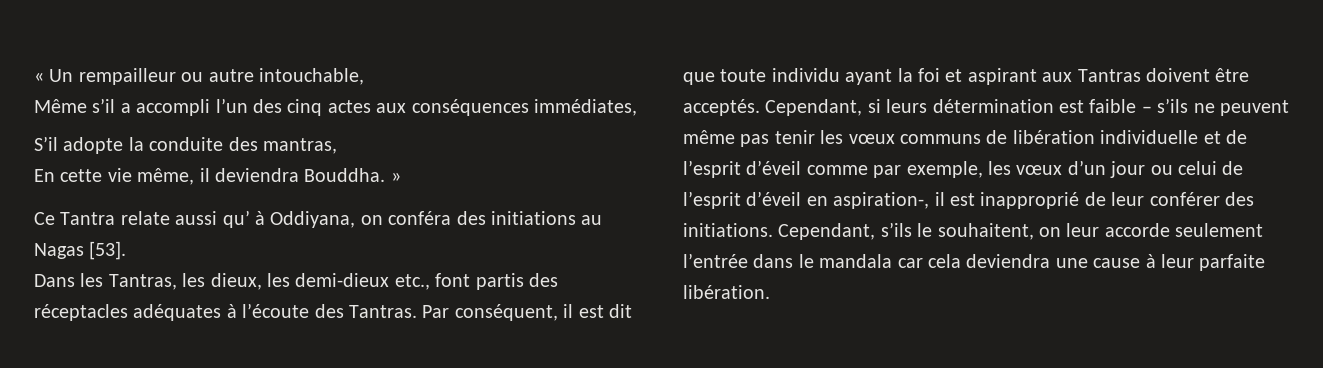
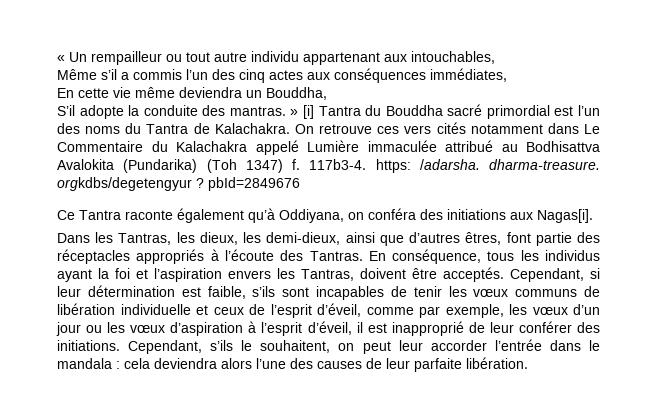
[208,68,364,85] autre intouchable, -> [186,51,495,65] tout autre individu appartenant aux intouchables,
[136,99,211,116] accompli -> [133,69,182,80] commis
(637, 107) none -> [57,87,327,100] // En cette vie même deviendra un Bouddha,
[263,138,337,154] [34,168,401,185] [34,210,265,228] mantras, // En cette vie même, il deviendra Bouddha. » // Ce Tantra relate aussi qu’ à -> [229,104,600,119] [57,122,600,134] [57,140,600,155] [57,159,600,173] [57,177,300,191] [57,208,275,223] mantras. » [i] Tantra du Bouddha sacré primordial est l’un des noms du Tantra de Kalachakra. On retrouve ces vers cités notamment dans Le Commentaire du Kalachakra appelé Lumière immaculée attribué au Bodhisattva Avalokita (Pundarika) (Toh 1347) f. 117b3-4. https: /adarsha. dharma-treasure. orgkdbs/degetengyur ? pbId=2849676 // Ce Tantra raconte également qu’à
[581,215,603,225] [34,241,127,260] au Nagas [53]. -> [510,209,593,223] aux Nagas[i].
[295,273,524,290] demi-dieux etc., font partis -> [266,232,572,246] demi-dieux, ainsi que d’autres êtres, font partie
[133,304,222,321] adéquates -> [136,249,205,264] appropriés
[422,304,632,321] [683,68,1141,85] Par conséquent, il est dit que toute individu ayant la foi et aspirant aux Tantras -> [368,249,601,264] [57,268,354,282] En conséquence, tous les individus ayant la foi et l’aspiration envers les Tantras,
[886,99,928,113] leurs -> [57,286,81,297] leur
[1089,98,1289,116] [683,130,770,147] faible – s’ils ne peuvent même pas -> [207,286,407,300] faible, s’ils sont incapables de
[1226,130,1247,144] [683,160,802,178] de l’esprit d’éveil -> [213,303,361,318] ceux de l’esprit d’éveil,
[1178,161,1244,175] [683,191,930,209] celui de l’esprit d’éveil en aspiration-, -> [107,321,352,336] les vœux d’aspiration à l’esprit d’éveil,
[1066,223,1264,237] leur accorde seulement -> [362,340,487,354] peut leur accorder
[897,258,923,268] car -> [116,361,120,369] :
[1055,254,1156,268] une cause à -> [221,358,382,369] alors l’une des causes de

